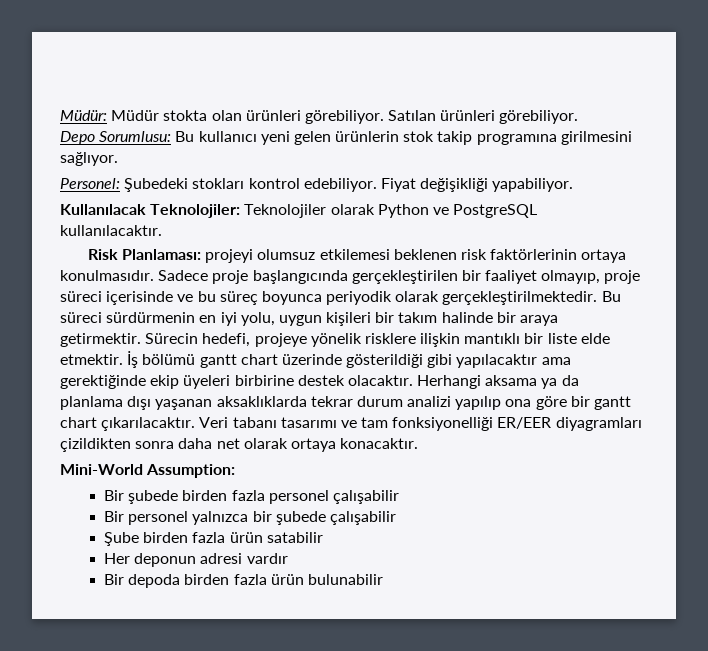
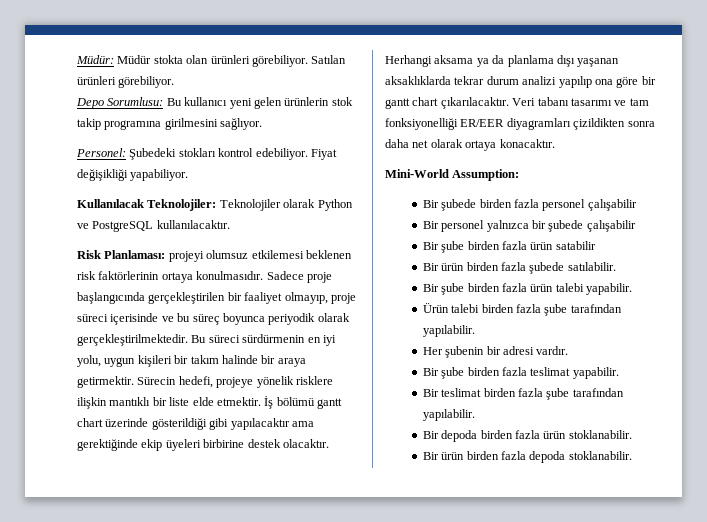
[104,532,140,546] Şube -> [422,241,465,253] Bir şube
[104,553,288,567] Her deponun adresi vardır -> [422,262,616,274] [422,283,633,295] [422,303,622,316] [422,325,475,337] [422,346,569,358] [422,367,619,379] [422,388,624,400] [422,409,475,421] Bir ürün birden fazla şubede satılabilir. // Bir şube birden fazla ürün talebi yapabilir. // Ürün talebi birden fazla şube tarafından yapılabilir. // Her şubenin bir adresi vardır. // Bir şube birden fazla teslimat yapabilir. // Bir teslimat birden fazla şube tarafından yapılabilir.
[307,574,383,585] bulunabilir -> [568,430,632,439] [422,451,632,463] stoklanabilir. // Bir ürün birden fazla depoda stoklanabilir.

